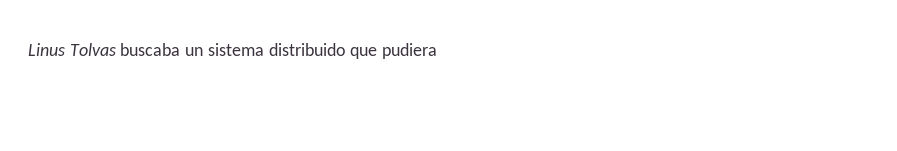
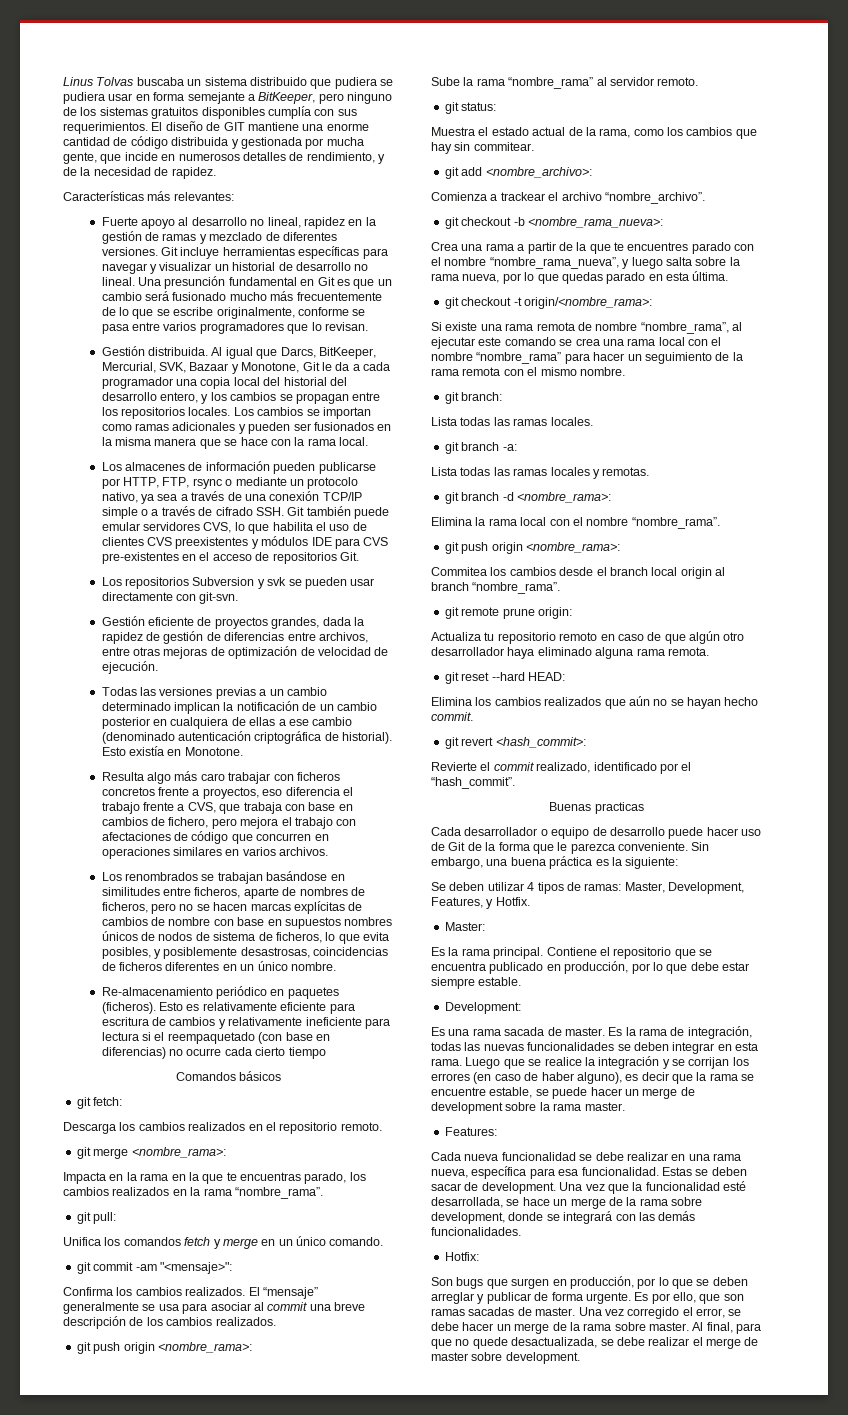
(438, 51) none -> [380,79,393,86] [63,92,392,104] [63,106,357,119] [63,121,369,134] [63,136,364,149] [63,152,385,164] [63,167,216,179] [63,191,234,201] [101,217,376,229] [101,231,337,244] [101,246,388,259] [101,262,369,274] [101,276,392,289] [101,291,382,301] [101,307,366,319] [101,322,368,334] [101,346,376,359] [101,362,391,374] [101,377,347,389] [101,392,381,404] [101,407,371,419] [101,422,392,434] [101,437,369,449] [101,461,376,474] [101,477,359,489] [101,491,362,504] [101,506,390,519] [101,522,367,534] [101,536,389,549] [101,552,359,564] [101,577,375,589] [101,592,239,604] [101,616,364,629] [101,631,368,644] [101,646,389,659] [101,661,158,674] [101,687,327,699] [101,701,377,714] [101,717,353,729] [101,731,393,744] [101,746,243,756] [101,771,340,784] [101,787,353,799] [101,802,353,814] [101,817,357,829] [101,831,329,844] [101,847,329,859] [101,871,345,884] [101,887,365,899] [101,901,363,914] [101,917,393,929] [101,931,390,944] [101,947,389,959] [101,961,336,971] [101,986,339,999] [101,1002,355,1014] [101,1017,390,1029] [101,1032,330,1044] [101,1047,326,1059] [175,1071,282,1081] [76,1097,123,1109] [63,1122,382,1134] [76,1147,226,1159] [63,1172,366,1184] [63,1187,323,1199] [76,1212,117,1224] [63,1236,384,1249] [76,1262,232,1274] [63,1287,318,1299] [63,1302,365,1314] [63,1316,276,1329] [76,1342,252,1354] [431,77,699,89] [444,102,497,114] [431,127,757,139] [431,142,534,154] [444,167,592,179] [431,192,705,204] [444,217,663,229] [431,242,755,254] [431,257,740,269] [431,271,729,284] [444,297,652,309] [431,322,742,334] [431,337,722,349] [431,352,743,364] [431,367,625,376] [444,392,503,404] [431,417,593,426] [444,442,517,454] [431,467,650,479] [444,492,611,504] [431,517,720,529] [444,542,620,554] [431,567,725,579] [431,582,561,594] [444,607,572,619] [431,631,745,644] [431,647,709,659] [444,672,565,684] [431,696,759,709] [431,712,473,721] [444,737,586,749] [431,762,692,774] [431,777,515,789] [549,802,644,814] [431,827,761,839] [431,842,710,854] [431,856,679,869] [431,882,744,894] [431,897,530,909] [444,922,485,931] [431,947,712,959] [431,961,749,974] [431,977,522,989] [444,1002,521,1014] [431,1026,752,1039] [431,1042,758,1054] [431,1056,749,1069] [431,1072,755,1084] [431,1087,695,1099] [431,1102,625,1114] [444,1127,497,1136] [431,1152,741,1161] [431,1166,747,1179] [431,1181,746,1194] [431,1197,702,1209] [431,1211,696,1224] [431,1227,521,1236] [444,1252,479,1261] [431,1276,748,1289] [431,1292,744,1304] [431,1307,742,1319] [431,1322,762,1334] [431,1337,759,1349] [431,1352,580,1364] se pudiera usar en forma semejante a BitKeeper, pero ninguno de los sistemas gratuitos disponibles cumplía con sus requerimientos. El diseño de GIT mantiene una enorme cantidad de código distribuida y gestionada por mucha gente, que incide en numerosos detalles de rendimiento, y de la necesidad de rapidez. // Características más relevantes: // Fuerte apoyo al desarrollo no lineal, rapidez en la gestión de ramas y mezclado de diferentes versiones. Git incluye herramientas específicas para navegar y visualizar un historial de desarrollo no lineal. Una presunción fundamental en Git es que un cambio será fusionado mucho más frecuentemente de lo que se escribe originalmente, conforme se pasa entre varios programadores que lo revisan. // Gestión distribuida. Al igual que Darcs, BitKeeper, Mercurial, SVK, Bazaar y Monotone, Git le da a cada programador una copia local del historial del desarrollo entero, y los cambios se propagan entre los repositorios locales. Los cambios se importan como ramas adicionales y pueden ser fusionados en la misma manera que se hace con la rama local. // Los almacenes de información pueden publicarse por HTTP, FTP, rsync o mediante un protocolo nativo, ya sea a través de una conexión TCP/IP simple o a través de cifrado SSH. Git también puede emular servidores CVS, lo que habilita el uso de clientes CVS preexistentes y módulos IDE para CVS pre-existentes en el acceso de repositorios Git. // Los repositorios Subversion y svk se pueden usar directamente con git-svn. // Gestión eficiente de proyectos grandes, dada la rapidez de gestión de diferencias entre archivos, entre otras mejoras de optimización de velocidad de ejecución. // Todas las versiones previas a un cambio determinado implican la notificación de un cambio posterior en cualquiera de ellas a ese cambio (denominado autenticación criptográfica de historial). Esto existía en Monotone. // Resulta algo más caro trabajar con ficheros concretos frente a proyectos, eso diferencia el trabajo frente a CVS, que trabaja con base en cambios de fichero, pero mejora el trabajo con afectaciones de código que concurren en operaciones similares en varios archivos. // Los renombrados se trabajan basándose en similitudes entre ficheros, aparte de nombres de ficheros, pero no se hacen marcas explícitas de cambios de nombre con base en supuestos nombres únicos de nodos de sistema de ficheros, lo que evita posibles, y posiblemente desastrosas, coincidencias de ficheros diferentes en un único nombre. // Re-almacenamiento periódico en paquetes (ficheros). Esto es relativamente eficiente para escritura de cambios y relativamente ineficiente para lectura si el reempaquetado (con base en diferencias) no ocurre cada cierto tiempo // Comandos básicos // git fetch: // Descarga los cambios realizados en el repositorio remoto. // git merge <nombre_rama>: // Impacta en la rama en la que te encuentras parado, los cambios realizados en la rama “nombre_rama”. // git pull: // Unifica los comandos fetch y merge en un único comando. // git commit -am "<mensaje>": // Confirma los cambios realizados. El “mensaje” generalmente se usa para asociar al commit una breve descripción de los cambios realizados. // git push origin <nombre_rama>: // Sube la rama “nombre_rama” al servidor remoto. // git status: // Muestra el estado actual de la rama, como los cambios que hay sin commitear. // git add <nombre_archivo>: // Comienza a trackear el archivo “nombre_archivo”. // git checkout -b <nombre_rama_nueva>: // Crea una rama a partir de la que te encuentres parado con el nombre “nombre_rama_nueva”, y luego salta sobre la rama nueva, por lo que quedas parado en esta última. // git checkout -t origin/<nombre_rama>: // Si existe una rama remota de nombre “nombre_rama”, al ejecutar este comando se crea una rama local con el nombre “nombre_rama” para hacer un seguimiento de la rama remota con el mismo nombre. // git branch: // Lista todas las ramas locales. // git branch -a: // Lista todas las ramas locales y remotas. // git branch -d <nombre_rama>: // Elimina la rama local con el nombre “nombre_rama”. // git push origin <nombre_rama>: // Commitea los cambios desde el branch local origin al branch “nombre_rama”. // git remote prune origin: // Actualiza tu repositorio remoto en caso de que algún otro desarrollador haya eliminado alguna rama remota. // git reset --hard HEAD: // Elimina los cambios realizados que aún no se hayan hecho commit. // git revert <hash_commit>: // Revierte el commit realizado, identificado por el “hash_commit”. // Buenas practicas // Cada desarrollador o equipo de desarrollo puede hacer uso de Git de la forma que le parezca conveniente. Sin embargo, una buena práctica es la siguiente: // Se deben utilizar 4 tipos de ramas: Master, Development, Features, y Hotfix. // Master: // Es la rama principal. Contiene el repositorio que se encuentra publicado en producción, por lo que debe estar siempre estable. // Development: // Es una rama sacada de master. Es la rama de integración, todas las nuevas funcionalidades se deben integrar en esta rama. Luego que se realice la integración y se corrijan los errores (en caso de haber alguno), es decir que la rama se encuentre estable, se puede hacer un merge de development sobre la rama master. // Features: // Cada nueva funcionalidad se debe realizar en una rama nueva, específica para esa funcionalidad. Estas se deben sacar de development. Una vez que la funcionalidad esté desarrollada, se hace un merge de la rama sobre development, donde se integrará con las demás funcionalidades. // Hotfix: // Son bugs que surgen en producción, por lo que se deben arreglar y publicar de forma urgente. Es por ello, que son ramas sacadas de master. Una vez corregido el error, se debe hacer un merge de la rama sobre master. Al final, para que no quede desactualizada, se debe realizar el merge de master sobre development.

